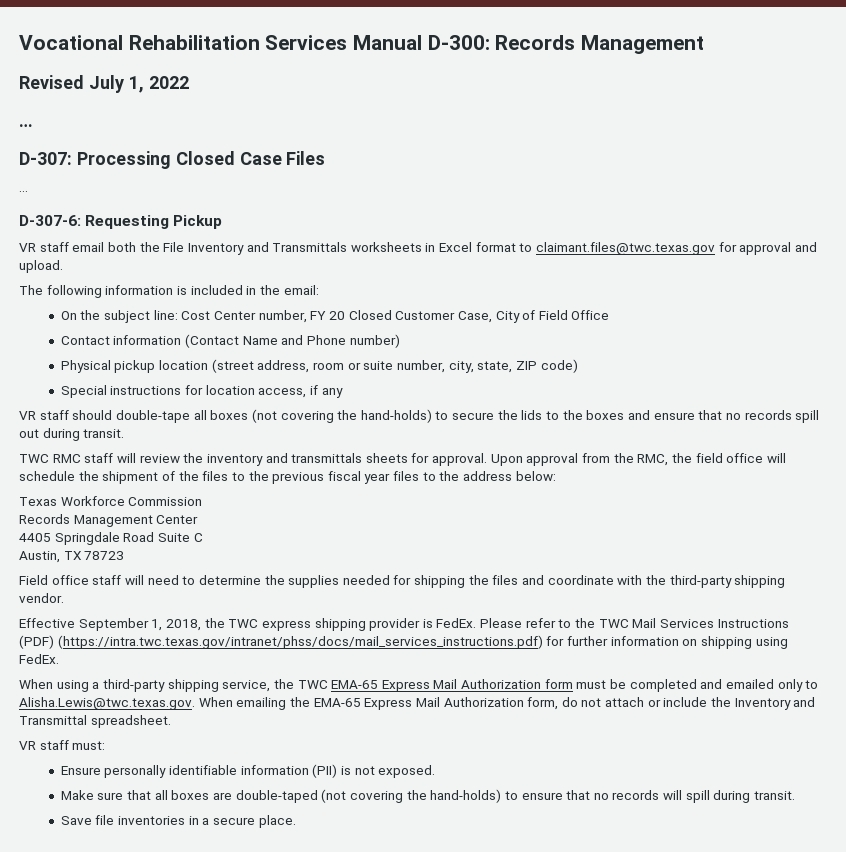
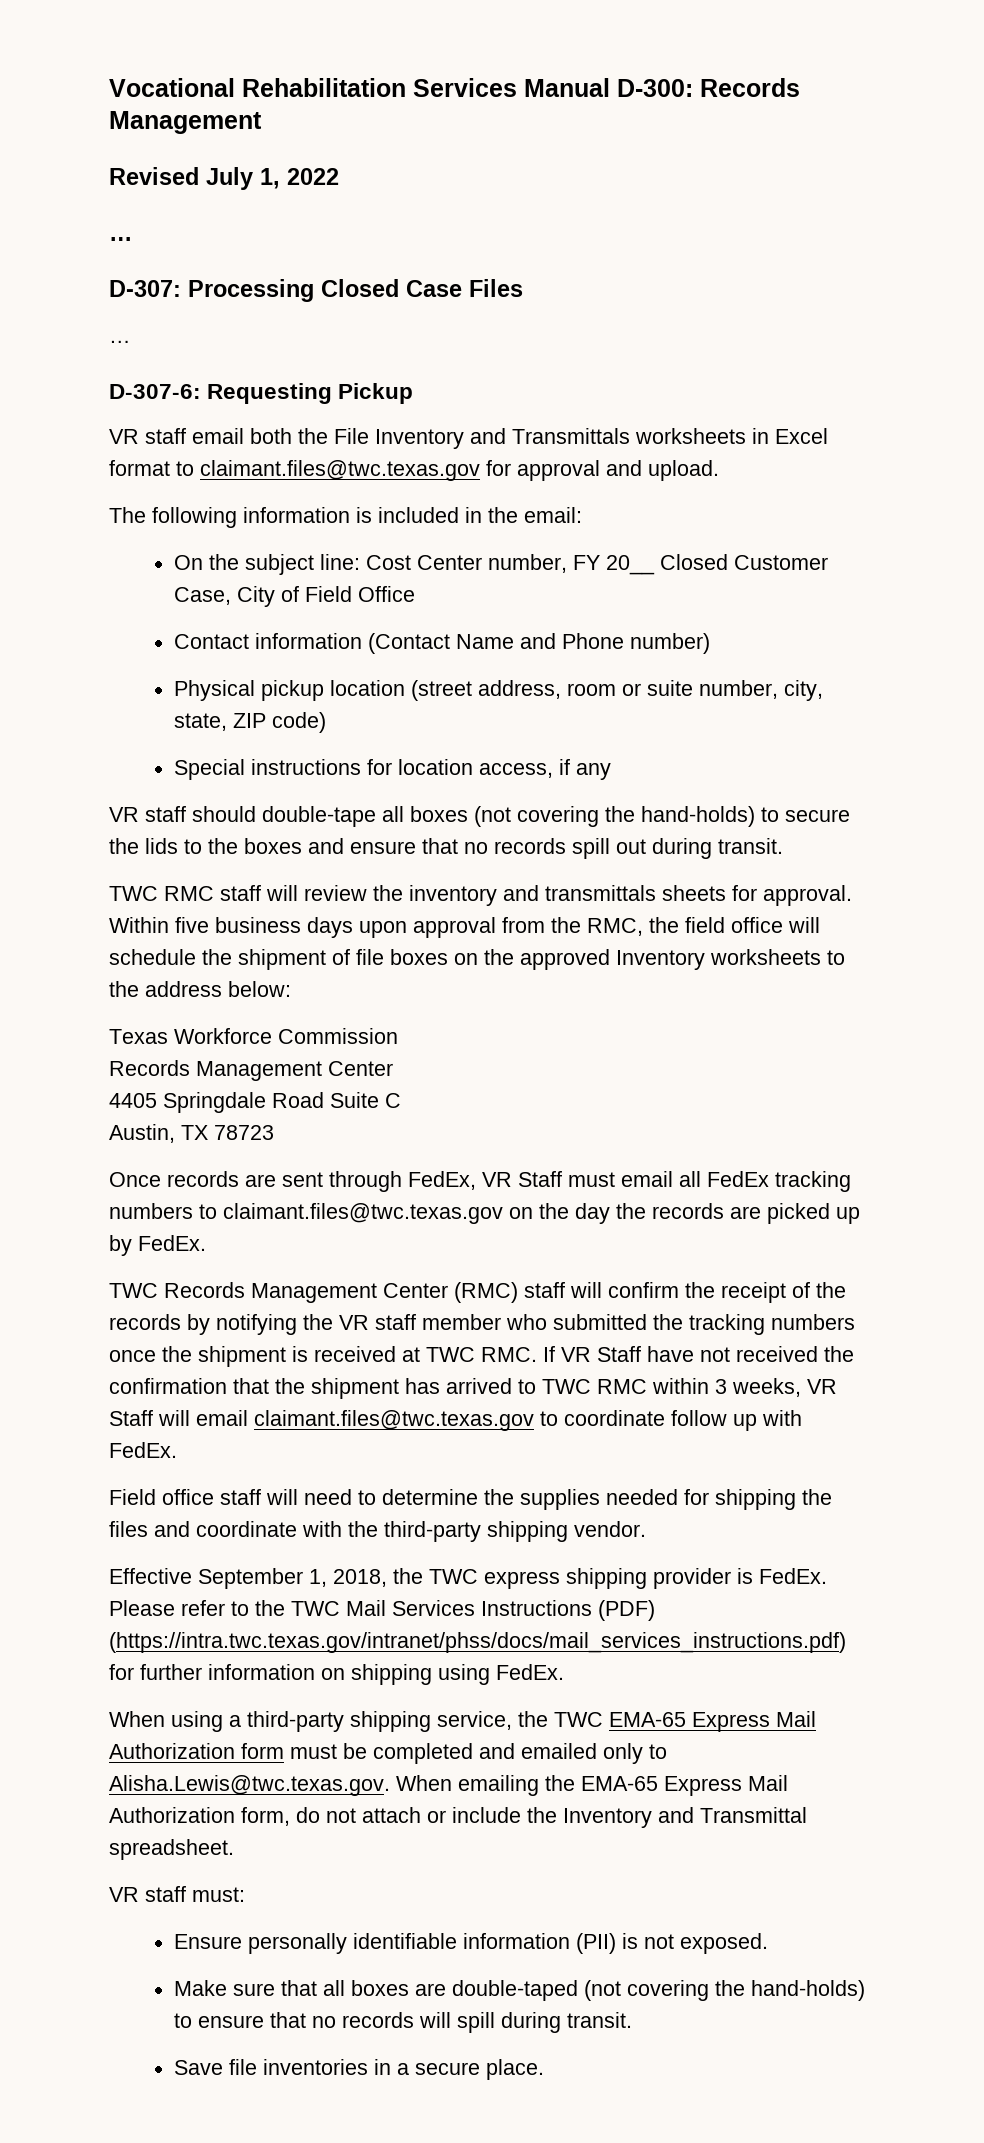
[328,311,345,320] 20 -> [606,555,656,575] 20__
[490,454,523,466] Upon -> [109,917,407,938] Within five business days upon
[178,471,420,484] the files to the previous fiscal year files -> [356,949,821,970] file boxes on the approved Inventory worksheets
(125, 555) none -> [109,1171,851,1192] [109,1203,860,1224] [109,1235,206,1256] [109,1282,846,1303] [109,1314,855,1335] [109,1346,854,1367] [109,1378,837,1399] [109,1410,802,1431] [109,1442,177,1458] // Once records are sent through FedEx, VR Staff must email all FedEx tracking numbers to claimant.files@twc.texas.gov on the day the records are picked up by FedEx. // TWC Records Management Center (RMC) staff will confirm the receipt of the records by notifying the VR staff member who submitted the tracking numbers once the shipment is received at TWC RMC. If VR Staff have not received the confirmation that the shipment has arrived to TWC RMC within 3 weeks, VR Staff will email claimant.files@twc.texas.gov to coordinate follow up with FedEx.

